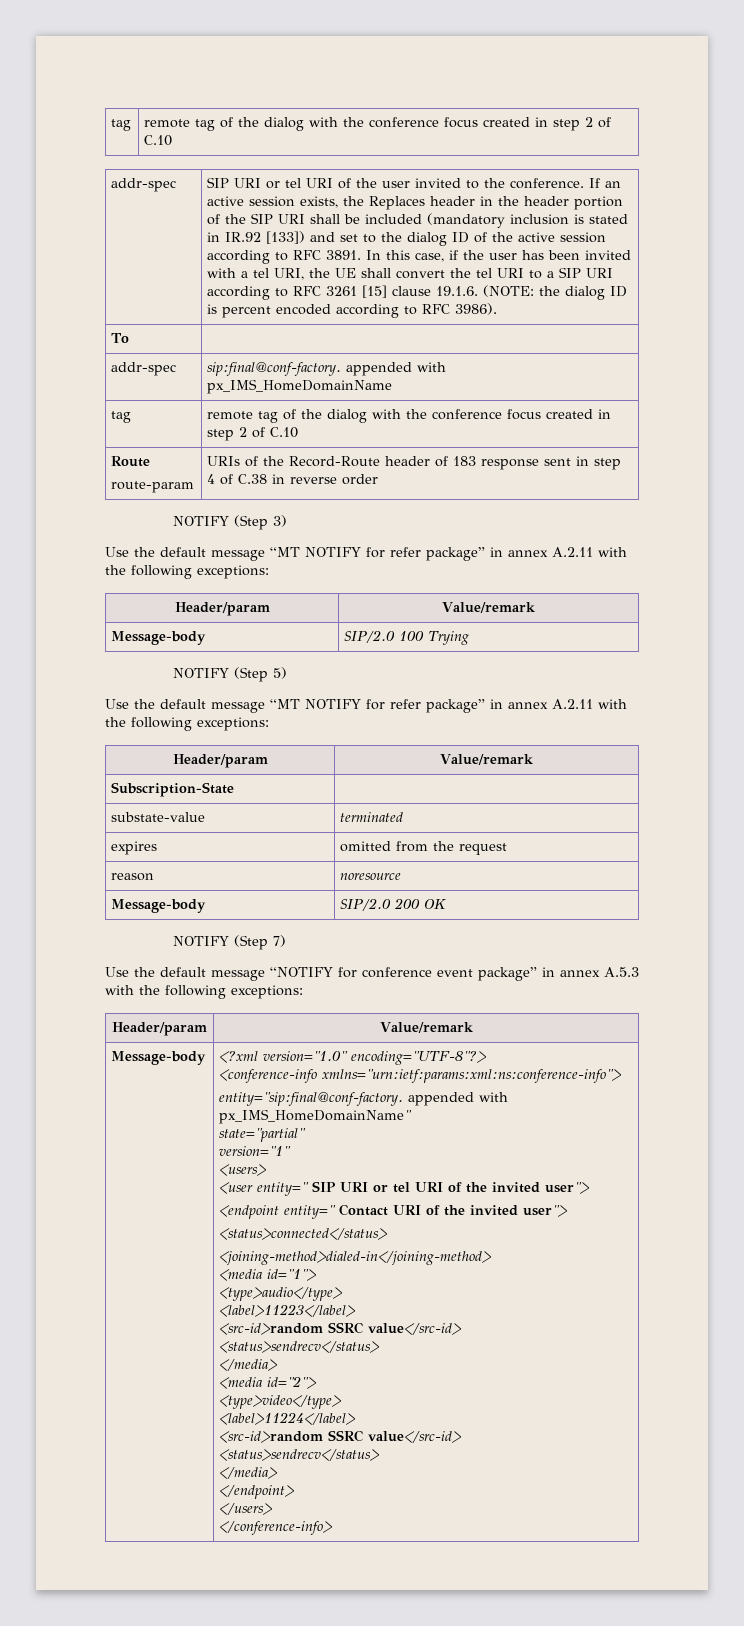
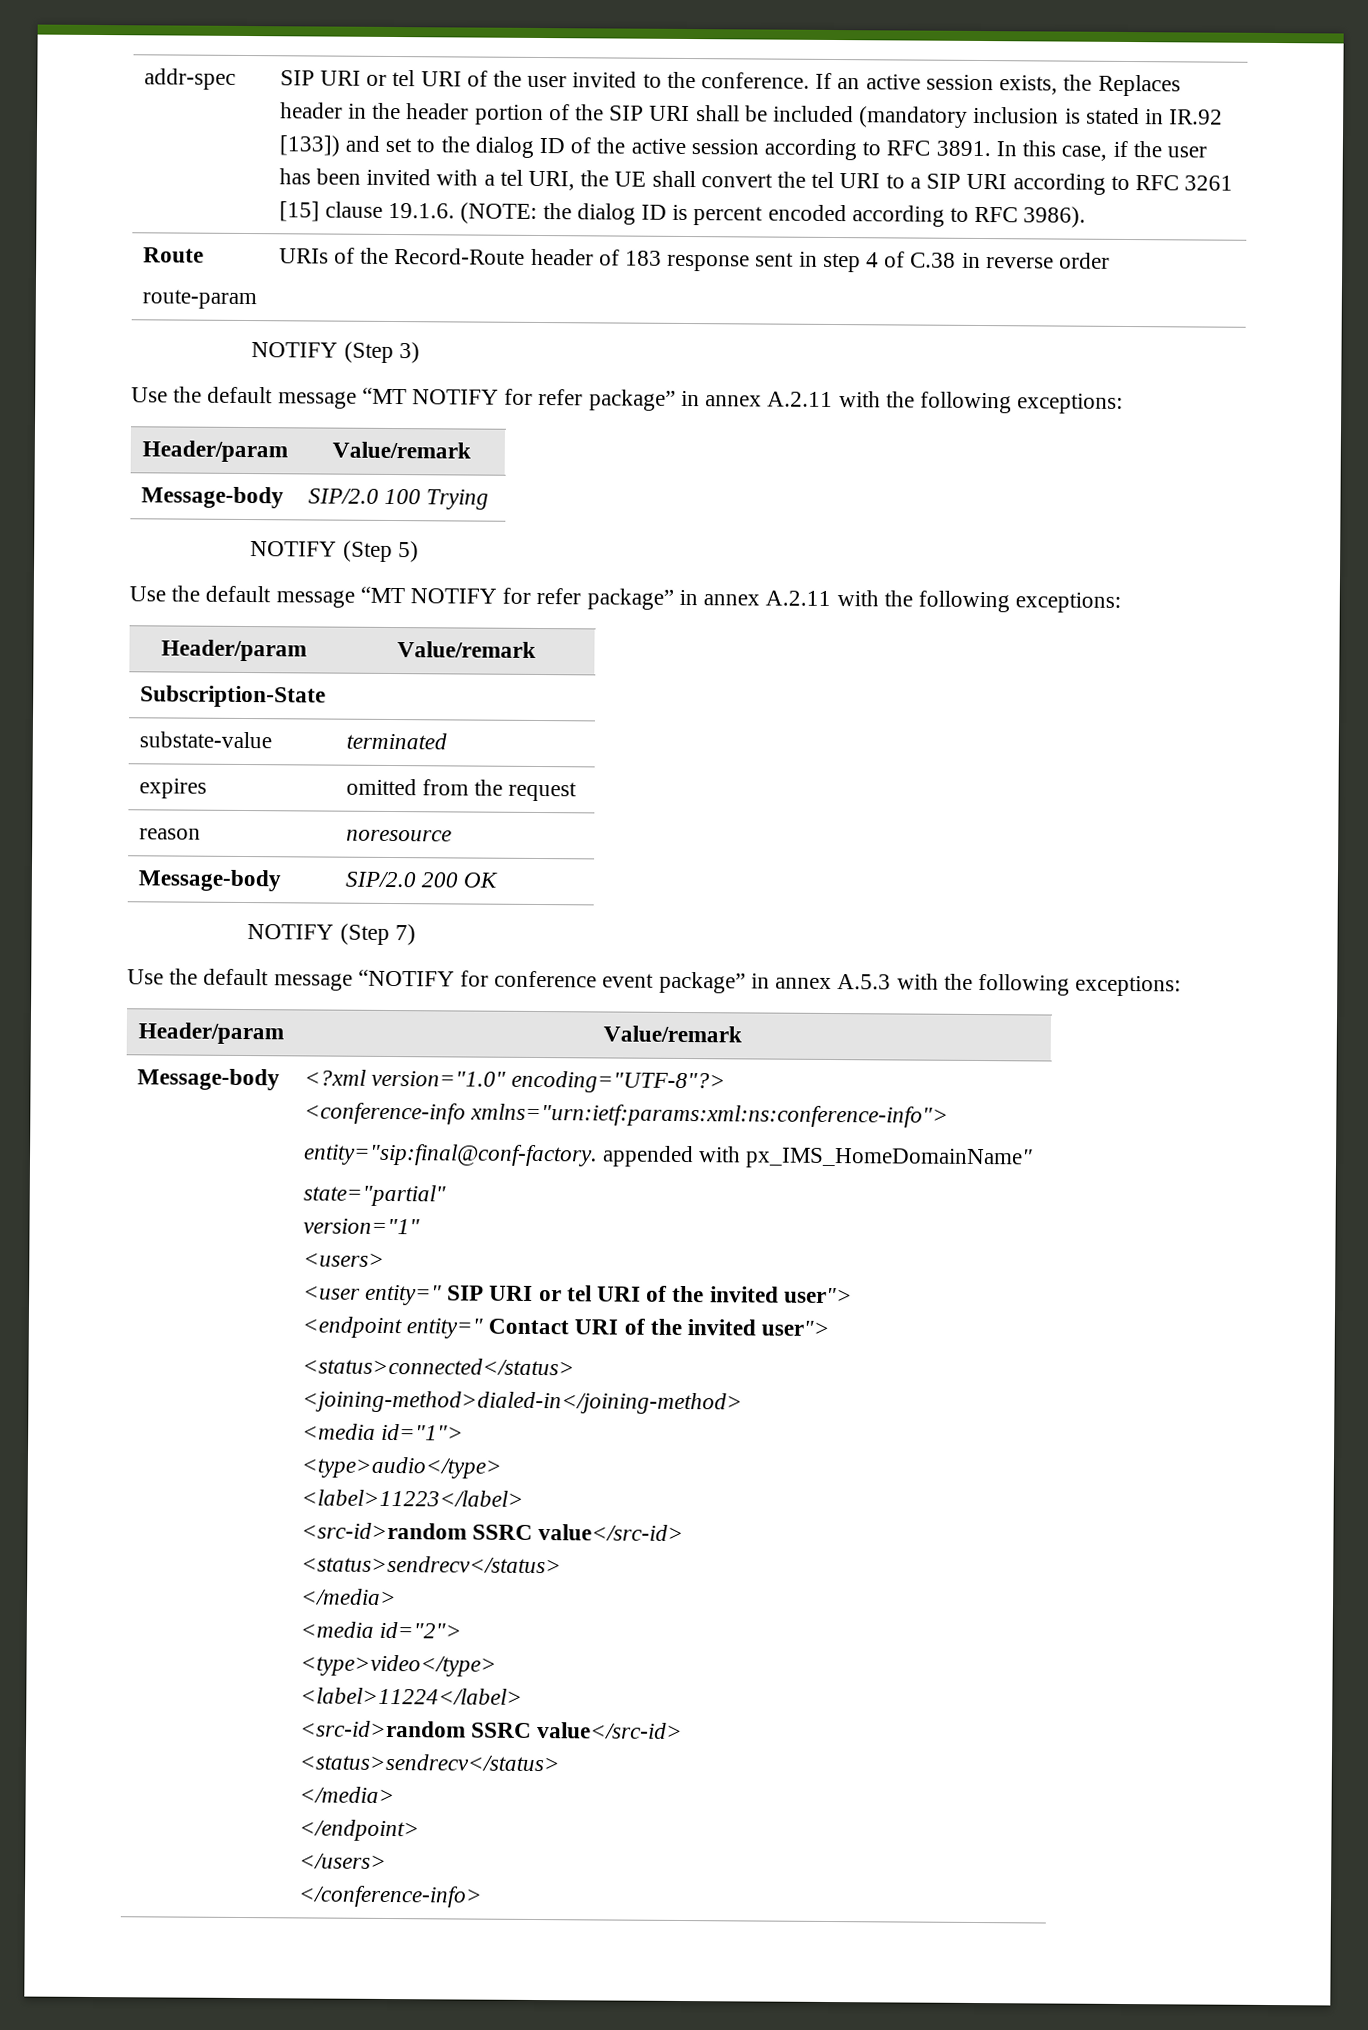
[111,119,132,131] [144,117,612,131] [144,135,173,146] tag | remote tag of the dialog with the conference focus created in step 2 of C.10 // -> (143, 79) none
[111,333,130,343] [111,362,177,376] [207,362,447,376] [207,379,393,394] [111,411,132,423] [207,409,612,423] [207,427,299,441] // To | // addr-spec | sip:final@conf-factory. appended with px_IMS_HomeDomainName // tag | remote tag of the dialog with the conference focus created in step 2 of C.10 -> (1087, 217) none

